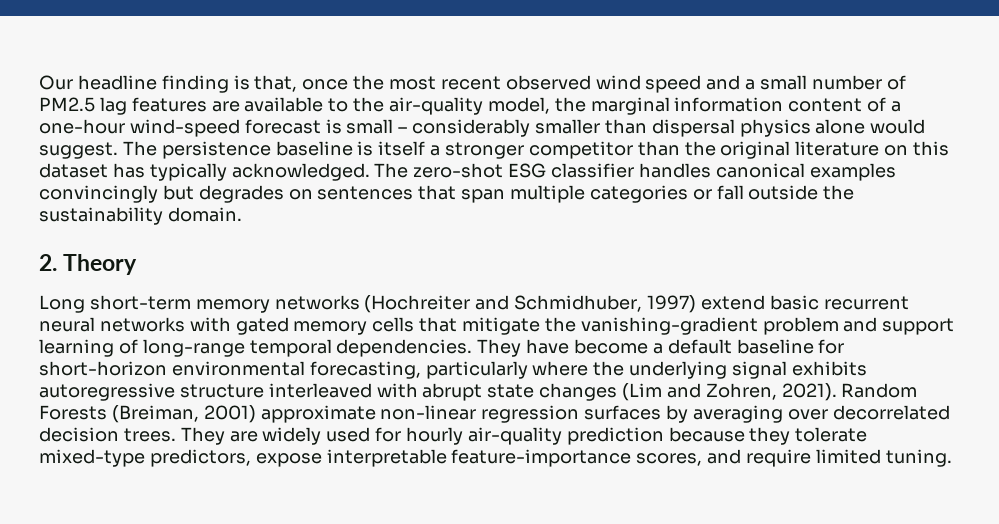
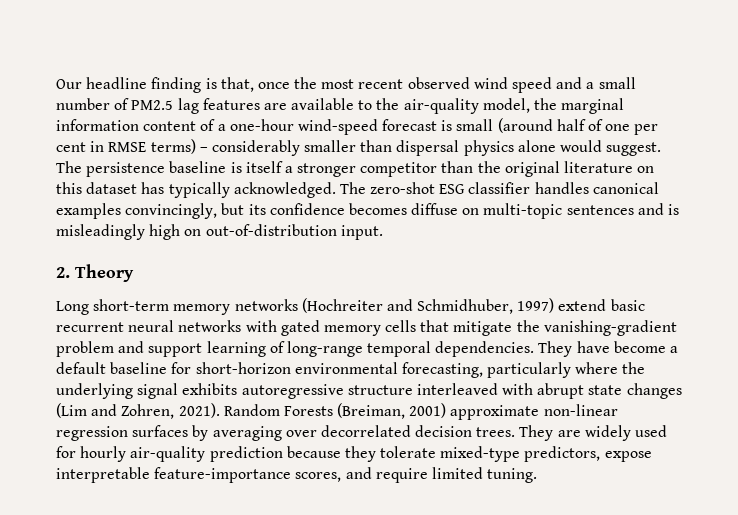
(394, 126) none -> [497,118,659,135] [56,139,196,154] (around half of one per cent in RMSE terms)
[39,185,855,203] [39,207,242,225] convincingly but degrades on sentences that span multiple categories or fall outside the sustainability domain. -> [125,203,680,219] [56,224,383,240] convincingly, but its confidence becomes diffuse on multi-topic sentences and is misleadingly high on out-of-distribution input.

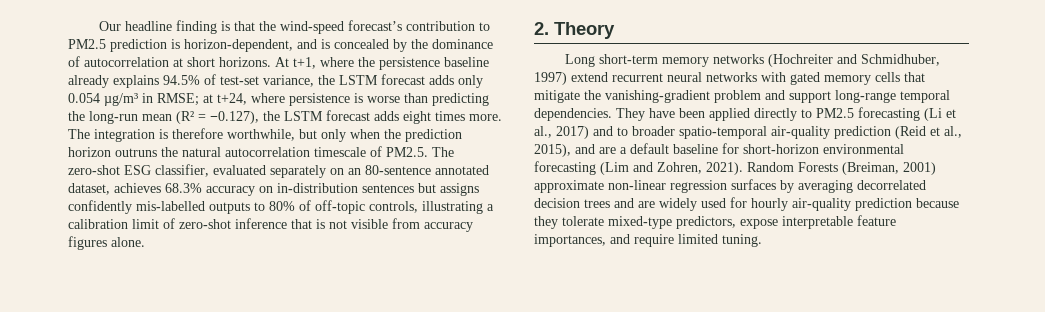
[220,77,636,93] [56,98,625,114] [56,118,659,135] [56,139,662,156] [56,161,655,177] [56,182,659,198] [56,203,680,219] [56,224,383,240] that, once the most recent observed wind speed and a small number of PM2.5 lag features are available to the air-quality model, the marginal information content of a one-hour wind-speed forecast is small (around half of one per cent in RMSE terms) – considerably smaller than dispersal physics alone would suggest. The persistence baseline is itself a stronger competitor than the original literature on this dataset has typically acknowledged. The zero-shot ESG classifier handles canonical examples convincingly, but its confidence becomes diffuse on multi-topic sentences and is misleadingly high on out-of-distribution input. -> [233,20,490,34] [68,39,493,52] [68,56,489,70] [68,74,483,88] [68,93,489,106] [68,110,502,124] [68,128,462,142] [68,146,454,157] [68,164,489,178] [68,183,479,196] [68,200,494,214] [68,218,473,232] [68,236,145,250] that the wind-speed forecast’s contribution to PM2.5 prediction is horizon-dependent, and is concealed by the dominance of autocorrelation at short horizons. At t+1, where the persistence baseline already explains 94.5% of test-set variance, the LSTM forecast adds only 0.054 µg/m³ in RMSE; at t+24, where persistence is worse than predicting the long-run mean (R² = −0.127), the LSTM forecast adds eight times more. The integration is therefore worthwhile, but only when the prediction horizon outruns the natural autocorrelation timescale of PM2.5. The zero-shot ESG classifier, evaluated separately on an 80-sentence annotated dataset, achieves 68.3% accuracy on in-distribution sentences but assigns confidently mis-labelled outputs to 80% of off-topic controls, illustrating a calibration limit of zero-shot inference that is not visible from accuracy figures alone.
[610,299,645,311] basic -> (608, 77) none
[206,341,285,357] learning of -> (831, 97) none
[613,341,666,353] become -> [679,107,956,121] [534,126,962,139] [534,144,616,157] been applied directly to PM2.5 forecasting (Li et al., 2017) and to broader spatio-temporal air-quality prediction (Reid et al., 2015), and are
[401,362,646,378] [56,383,682,399] forecasting, particularly where the underlying signal exhibits autoregressive structure interleaved with abrupt state changes -> [534,161,596,175] forecasting
[285,430,317,437] over -> (853, 186) none
[476,425,554,441] trees. They -> [584,198,634,208] trees and
[154,467,342,483] feature-importance scores, -> [857,215,896,226] [534,234,606,247] feature importances,

